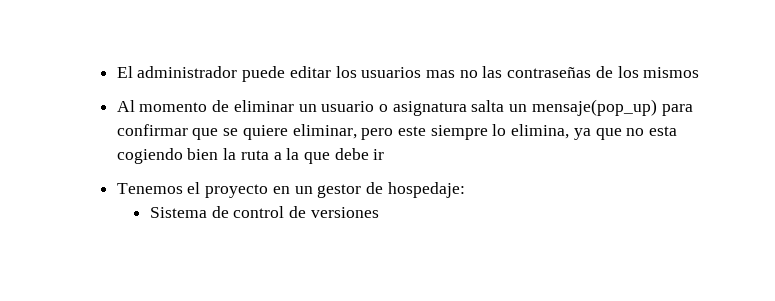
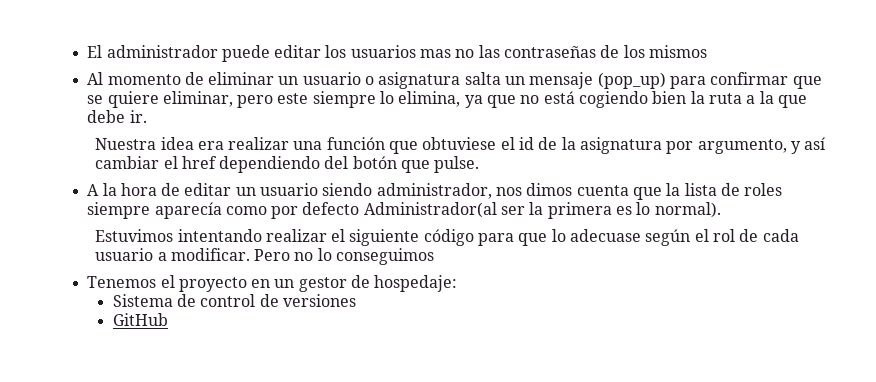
[531,99,657,116] mensaje(pop_up) -> [529,72,666,89] mensaje (pop_up)
[649,126,678,136] esta -> [543,91,575,104] está
[373,149,385,160] ir -> [129,110,147,123] [95,137,826,154] [95,156,480,173] [87,183,783,200] [87,202,721,219] [95,229,799,246] [95,248,435,265] ir. // Nuestra idea era realizar una función que obtuviese el id de la asignatura por argumento, y así cambiar el href dependiendo del botón que pulse. // A la hora de editar un usuario siendo administrador, nos dimos cuenta que la lista de roles siempre aparecía como por defecto Administrador(al ser la primera es lo normal). // Estuvimos intentando realizar el siguiente código para que lo adecuase según el rol de cada usuario a modificar. Pero no lo conseguimos
(379, 212) none -> [112,313,168,326] // GitHub

